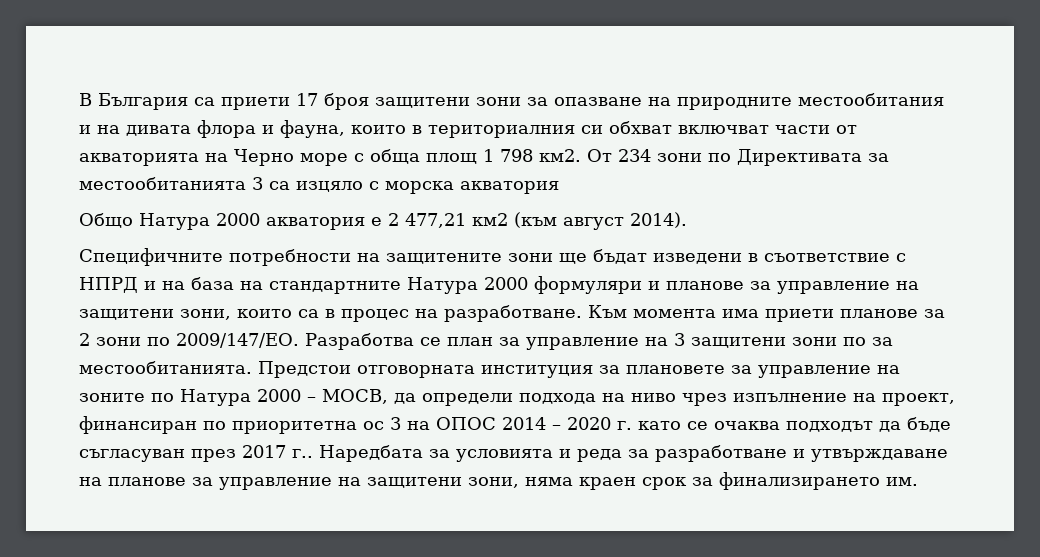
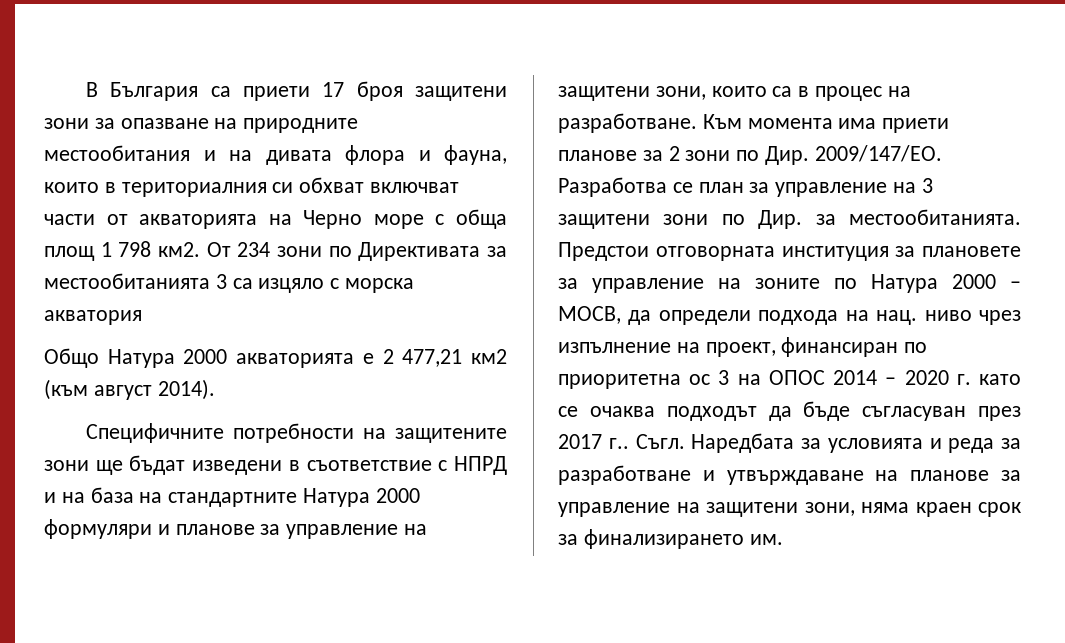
[266,217,365,230] акватория -> [236,353,355,368] акваторията
(170, 341) none -> [765,146,810,165] Дир.
(866, 341) none -> [758,210,803,229] Дир.
(625, 397) none -> [876,310,918,325] нац.
(313, 453) none -> [635,434,685,449] Съгл.

